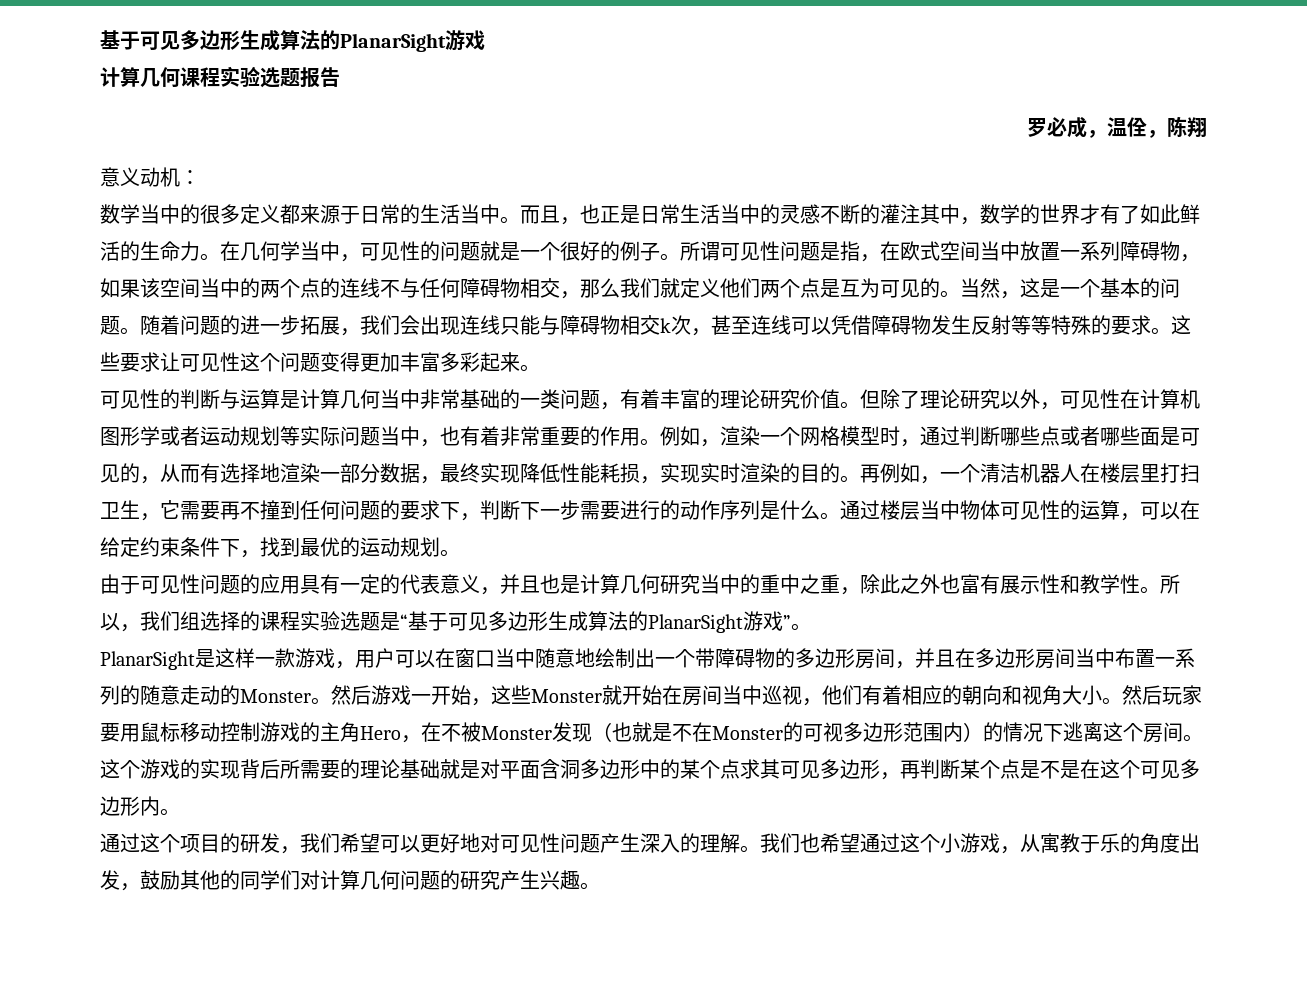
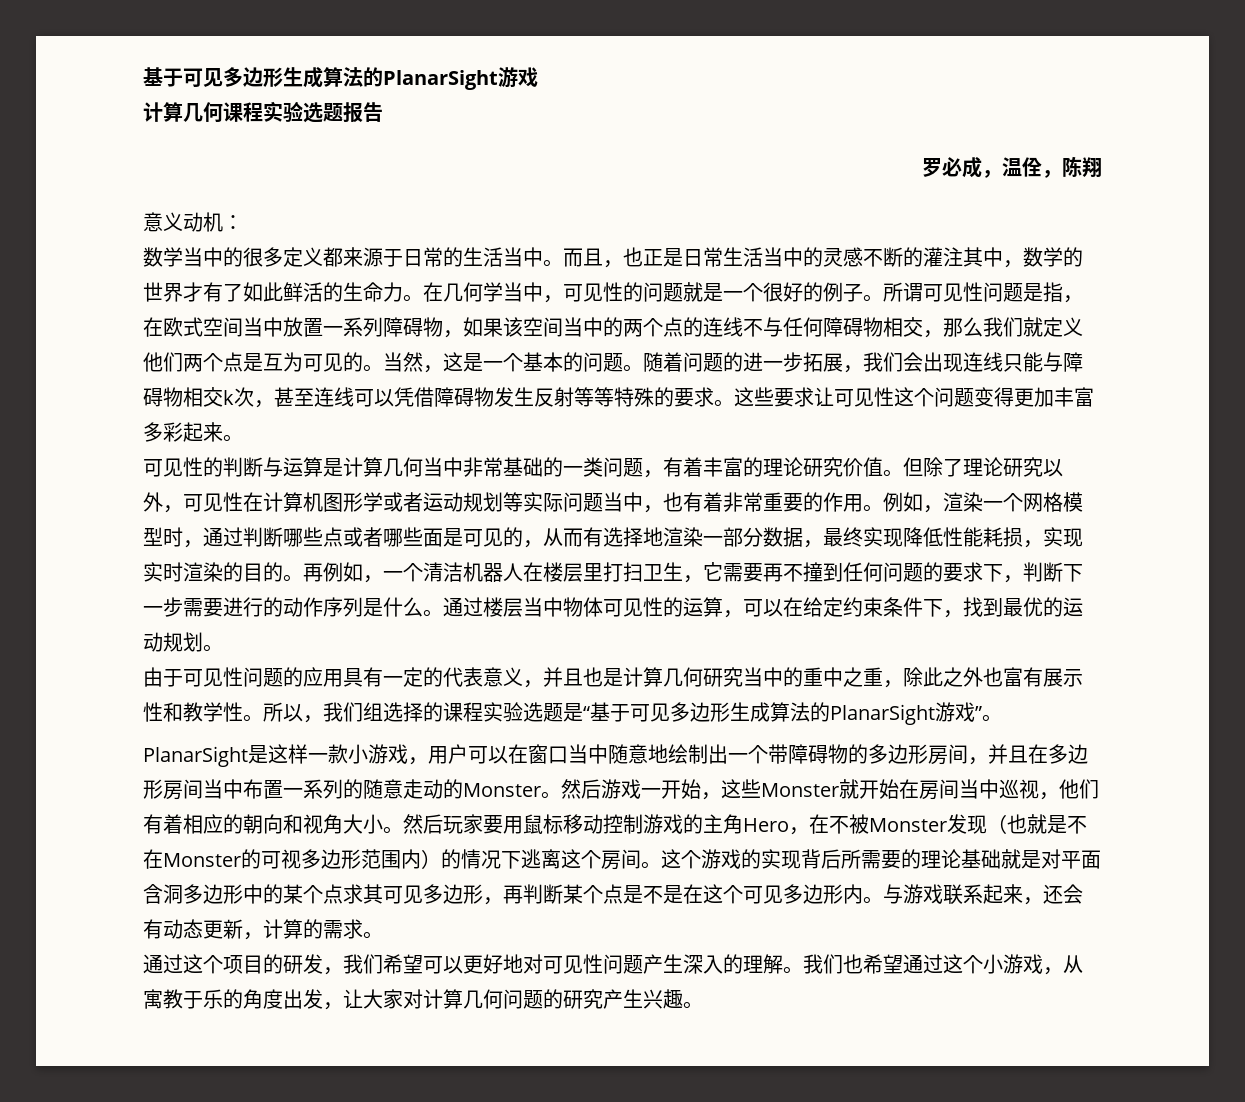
(295, 658) none -> [348,744,368,764] 小
(180, 812) none -> [883,884,1083,905] [143,919,383,940] 与游戏联系起来，还会有动态更新，计算的需求。
[140,870,300,890] 鼓励其他的同学们 -> [343,989,403,1009] 让大家

